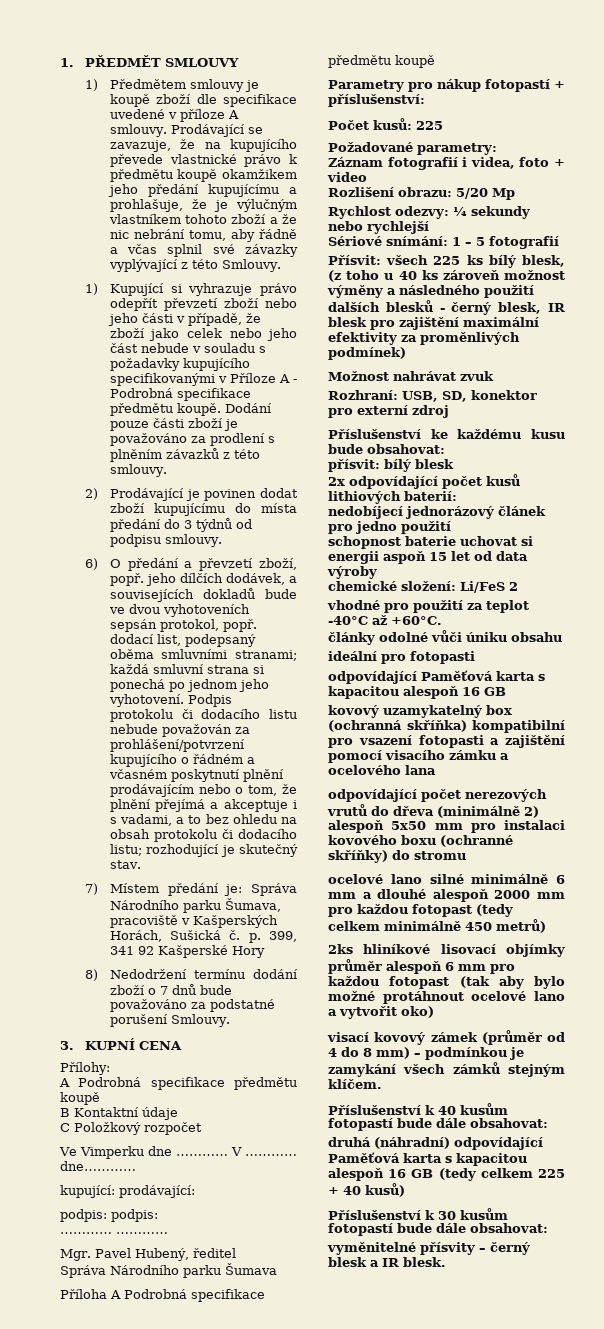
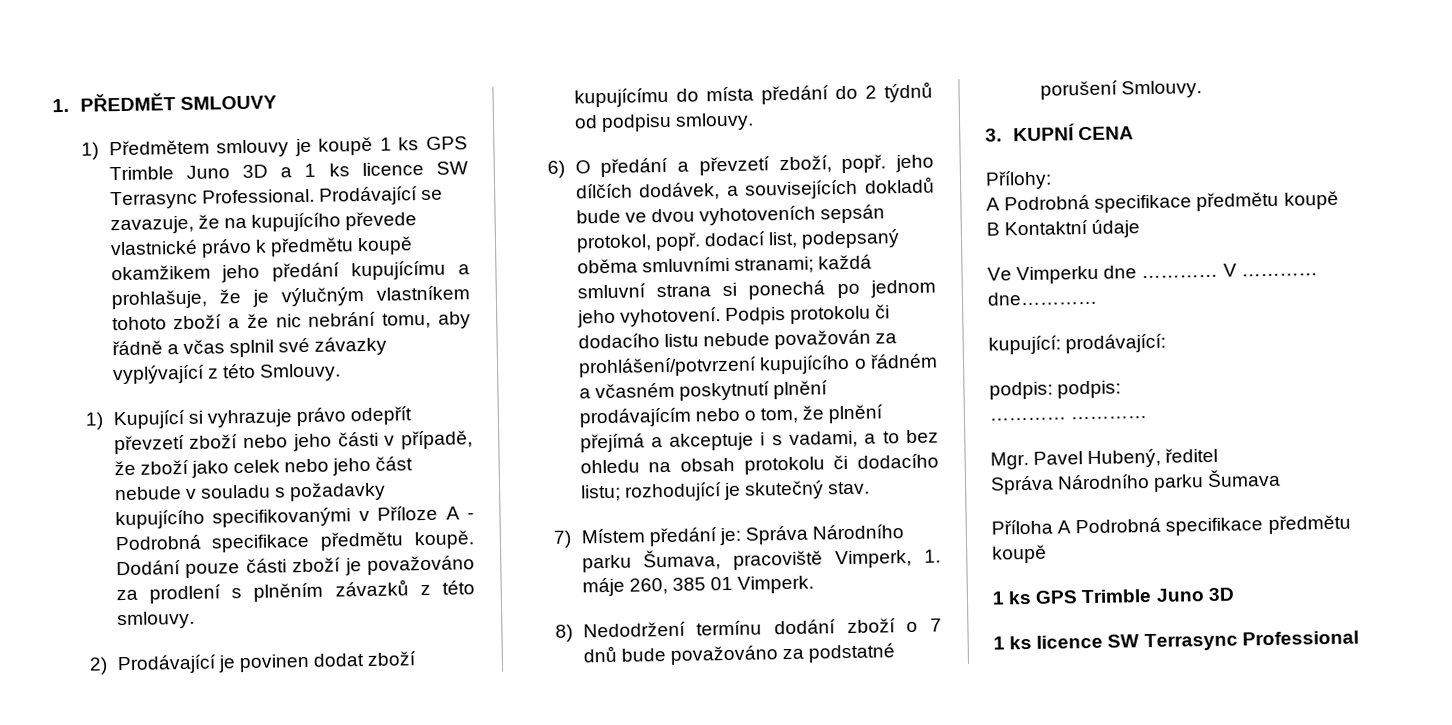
[156,94,297,107] [109,109,239,122] [109,124,167,137] zboží dle specifikace uvedené v příloze A smlouvy. -> [379,136,469,151] [108,161,469,181] [109,188,315,210] 1 ks GPS Trimble Juno 3D a 1 ks licence SW Terrasync Professional.
[183,520,192,529] 3 -> [864,85,877,99] 2
[180,915,278,928] [109,930,298,943] [109,945,265,958] v Kašperských Horách, Sušická č. p. 399, 341 92 Kašperské Hory -> [835,549,941,569] [581,575,815,597] Vimperk, 1. máje 260, 385 01 Vimperk.
[60,1122,202,1135] // C Položkový rozpočet -> (1141, 228) none
[328,79,565,92] [328,94,425,107] [328,118,443,130] [328,142,497,155] [328,157,565,170] [327,172,367,182] [328,187,515,200] [328,206,530,219] [328,221,429,234] [328,236,559,249] [328,255,565,268] [328,270,565,282] [327,285,534,298] [328,300,565,315] [328,317,539,330] [328,332,520,345] [328,347,406,360] [328,371,494,381] [328,390,537,402] [328,405,449,418] [328,429,565,439] [328,444,445,454] [328,459,454,472] [328,474,520,489] [328,491,457,504] [328,506,546,519] [328,521,451,534] [328,536,533,549] [328,551,528,564] [327,566,377,579] [328,581,518,593] [327,600,529,613] [328,615,442,625] [328,630,562,645] [328,651,475,664] [328,670,545,684] [328,686,506,699] [328,705,512,718] [328,720,565,733] [328,735,565,748] [328,750,509,763] [328,765,436,775] [328,789,547,802] [327,804,539,818] [328,820,565,833] [328,835,513,847] [328,850,466,863] [328,874,565,884] [328,889,565,902] [328,904,513,917] [328,919,546,933] [328,944,565,957] [328,959,515,974] [328,976,565,989] [328,991,565,1004] [328,1006,434,1019] [327,1030,565,1045] [328,1047,524,1060] [328,1062,565,1077] [328,1079,382,1089] [328,1103,508,1115] [328,1118,548,1131] [328,1137,543,1150] [328,1152,527,1166] [328,1168,565,1181] [328,1183,405,1197] [328,1208,508,1220] [328,1223,548,1236] [327,1242,530,1255] [328,1257,446,1267] Parametry pro nákup fotopastí + příslušenství: // Počet kusů: 225 // Požadované parametry: // Záznam fotografií i videa, foto + video // Rozlišení obrazu: 5/20 Mp // Rychlost odezvy: ¼ sekundy nebo rychlejší // Sériové snímání: 1 – 5 fotografií // Přísvit: všech 225 ks bílý blesk, (z toho u 40 ks zároveň možnost výměny a následného použití dalších blesků - černý blesk, IR blesk pro zajištění maximální efektivity za proměnlivých podmínek) // Možnost nahrávat zvuk // Rozhraní: USB, SD, konektor pro externí zdroj // Příslušenství ke každému kusu bude obsahovat: // přísvit: bílý blesk // 2x odpovídající počet kusů lithiových baterií: // nedobíjecí jednorázový článek pro jedno použití // schopnost baterie uchovat si energii aspoň 15 let od data výroby // chemické složení: Li/FeS 2 // vhodné pro použití za teplot -40°C až +60°C. // články odolné vůči úniku obsahu // ideální pro fotopasti // odpovídající Paměťová karta s kapacitou alespoň 16 GB // kovový uzamykatelný box (ochranná skříňka) kompatibilní pro vsazení fotopasti a zajištění pomocí visacího zámku a ocelového lana // odpovídající počet nerezových vrutů do dřeva (minimálně 2) alespoň 5x50 mm pro instalaci kovového boxu (ochranné skříňky) do stromu // ocelové lano silné minimálně 6 mm a dlouhé alespoň 2000 mm pro každou fotopast (tedy celkem minimálně 450 metrů) // 2ks hliníkové lisovací objímky průměr alespoň 6 mm pro každou fotopast (tak aby bylo možné protáhnout ocelové lano a vytvořit oko) // visací kovový zámek (průměr od 4 do 8 mm) – podmínkou je zamykání všech zámků stejným klíčem. // Příslušenství k 40 kusům fotopastí bude dále obsahovat: // druhá (náhradní) odpovídající Paměťová karta s kapacitou alespoň 16 GB (tedy celkem 225 + 40 kusů) // Příslušenství k 30 kusům fotopastí bude dále obsahovat: // vyměnitelné přísvity – černý blesk a IR blesk. -> [992,587,1235,605] [993,630,1359,652] 1 ks GPS Trimble Juno 3D // 1 ks licence SW Terrasync Professional

